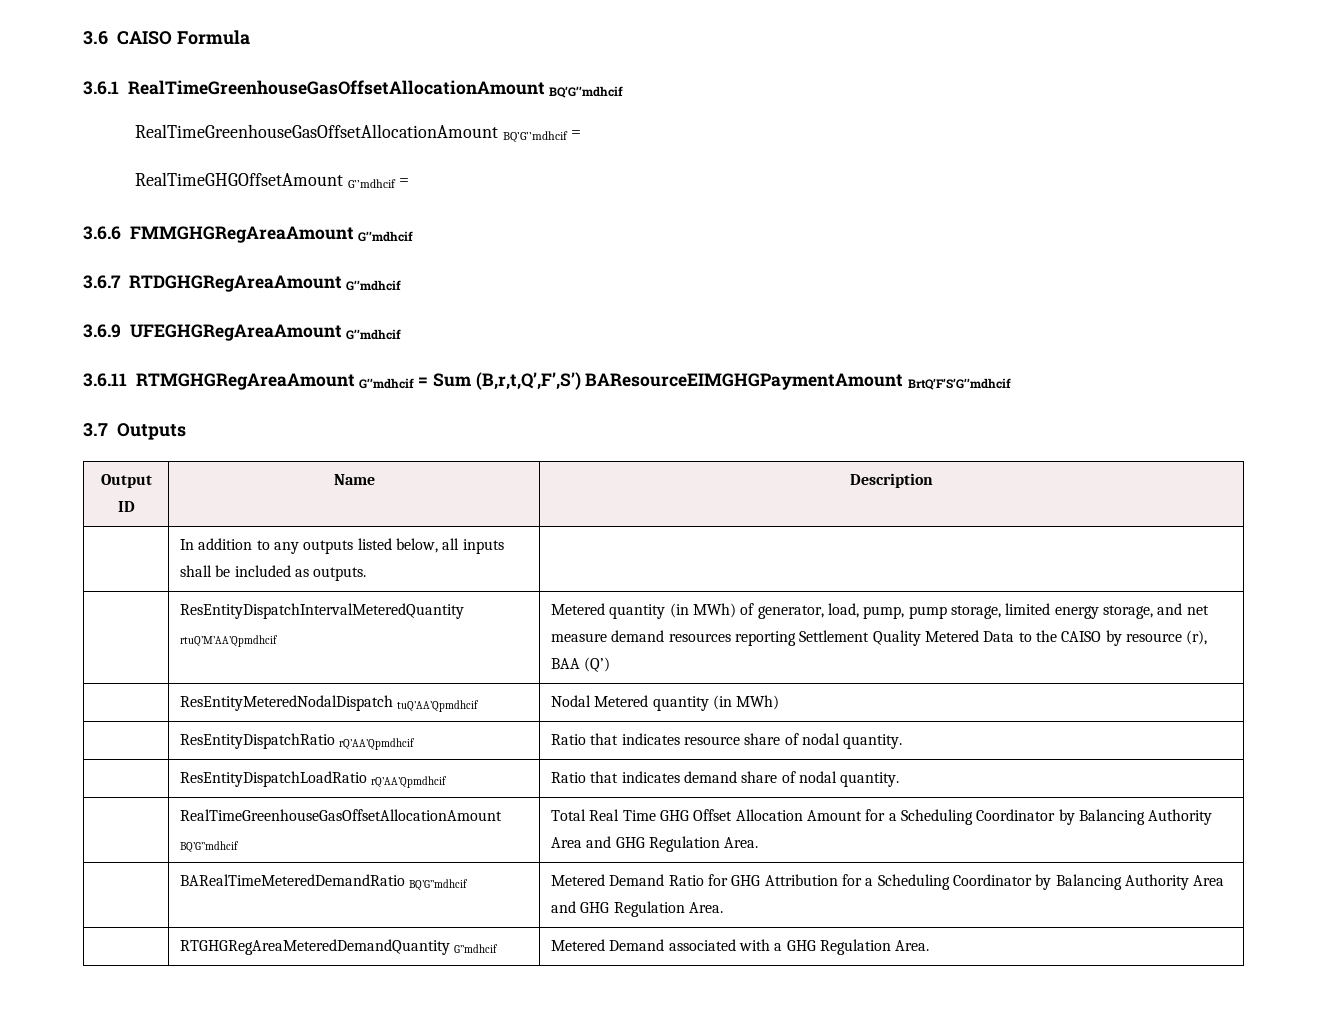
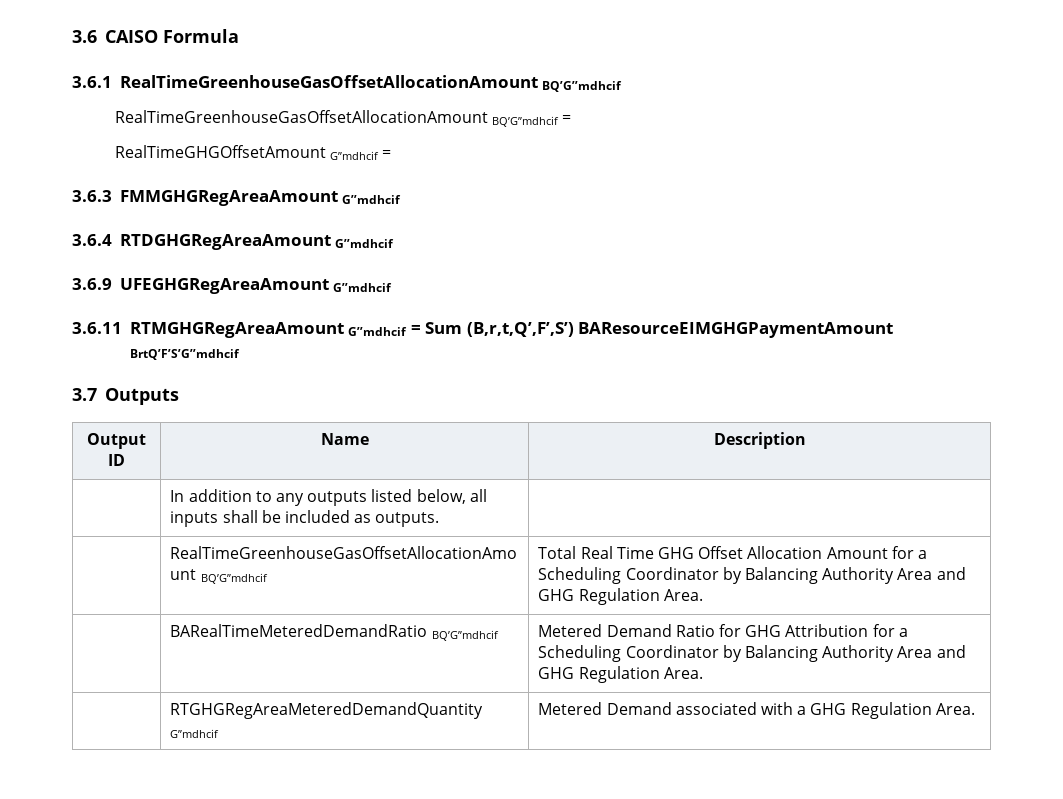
[83,226,121,240] 3.6.6 -> [72,190,112,202] 3.6.3
[83,275,121,289] 3.6.7 -> [72,234,112,246] 3.6.4
[180,603,465,619] [180,635,279,647] [551,603,1209,619] [551,630,1208,646] [551,657,611,672] [180,695,480,712] [551,695,780,711] [180,733,416,750] [551,733,903,749] [180,771,448,788] [551,771,900,787] // | ResEntityDispatchIntervalMeteredQuantity rtuQ’M’AA’Qpmdhcif | Metered quantity (in MWh) of generator, load, pump, pump storage, limited energy storage, and net measure demand resources reporting Settlement Quality Metered Data to the CAISO by resource (r), BAA (Q’) // | ResEntityMeteredNodalDispatch tuQ’AA’Qpmdhcif | Nodal Metered quantity (in MWh) // | ResEntityDispatchRatio rQ’AA’Qpmdhcif | Ratio that indicates resource share of nodal quantity. // | ResEntityDispatchLoadRatio rQ’AA’Qpmdhcif | Ratio that indicates demand share of nodal quantity. -> (440, 519) none

